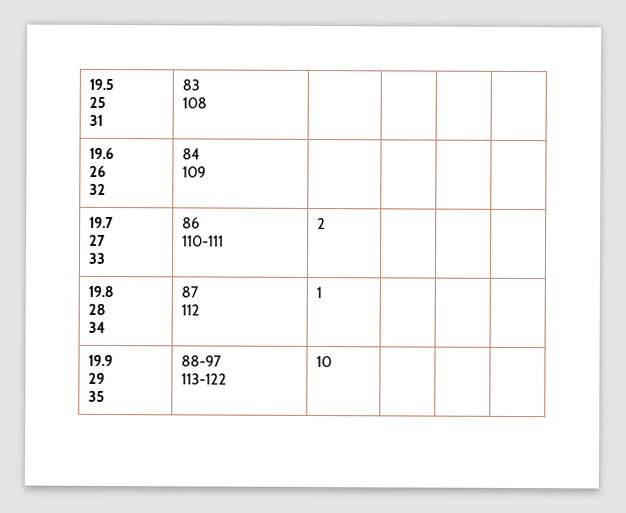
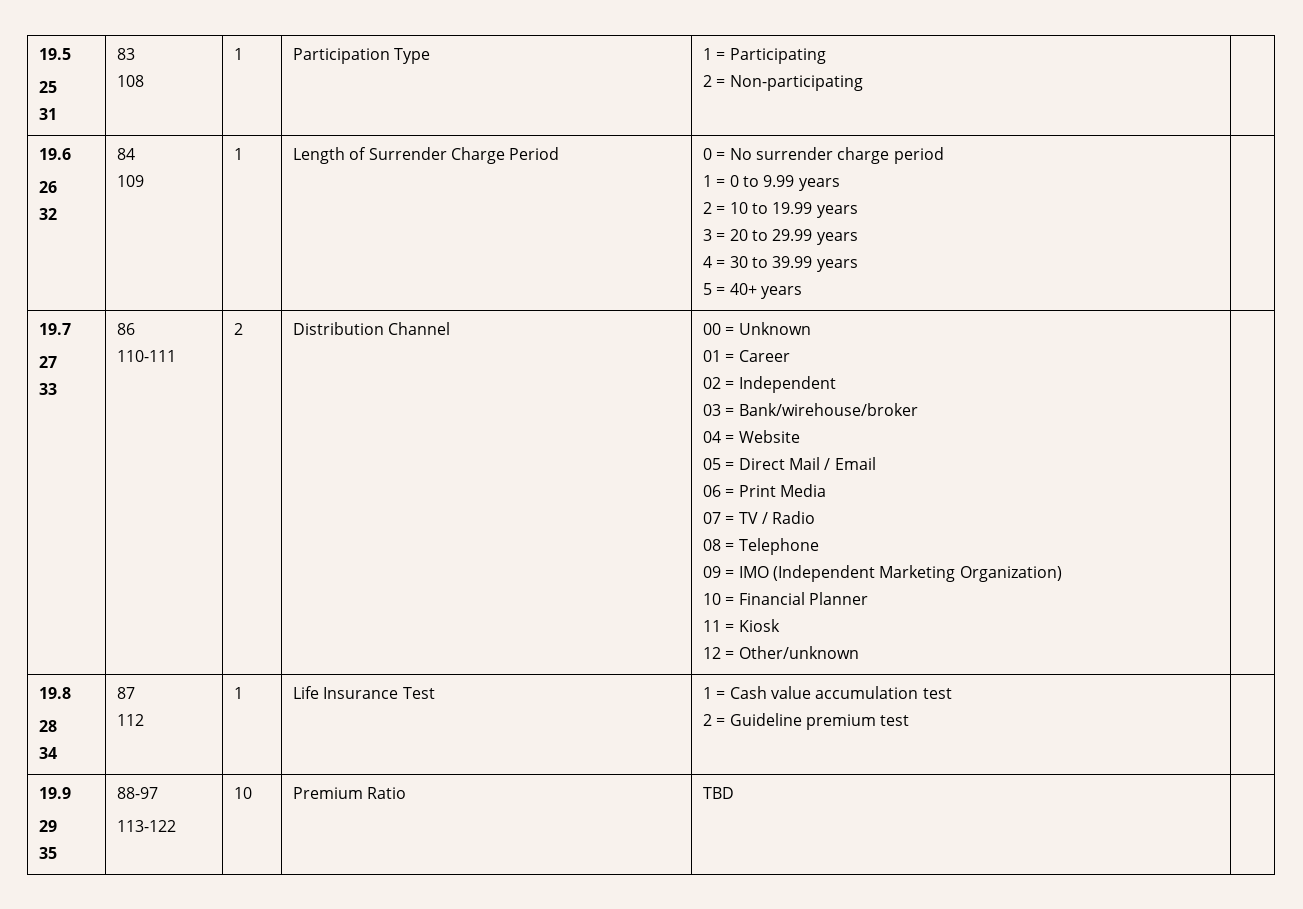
(207, 103) | | -> [234,48,244,60] [293,48,431,64] [703,48,826,64] [703,75,863,91] 1 | Participation Type | 1 = Participating // 2 = Non-participating
(206, 172) | | -> [234,148,244,160] [293,147,560,164] [703,147,944,164] [703,175,840,191] [703,202,858,218] [703,229,858,245] [703,256,858,272] [703,283,803,299] 1 | Length of Surrender Charge Period | 0 = No surrender charge period // 1 = 0 to 9.99 years // 2 = 10 to 19.99 years // 3 = 20 to 29.99 years // 4 = 30 to 39.99 years // 5 = 40+ years
(326, 224) | -> [293,322,451,335] [703,322,811,335] [703,350,790,362] [703,376,836,393] [703,403,918,416] [703,430,800,443] [703,457,876,470] [703,484,827,497] [703,511,816,524] [703,538,819,555] [703,565,1062,582] [703,592,869,605] [703,619,780,632] [703,646,859,659] Distribution Channel | 00 = Unknown // 01 = Career // 02 = Independent // 03 = Bank/wirehouse/broker // 04 = Website // 05 = Direct Mail / Email // 06 = Print Media // 07 = TV / Radio // 08 = Telephone // 09 = IMO (Independent Marketing Organization) // 10 = Financial Planner // 11 = Kiosk // 12 = Other/unknown
(322, 293) | -> [293,686,435,699] [703,686,952,699] [703,713,910,730] Life Insurance Test | 1 = Cash value accumulation test // 2 = Guideline premium test
(332, 362) | -> [293,787,407,799] [703,787,735,799] Premium Ratio | TBD

